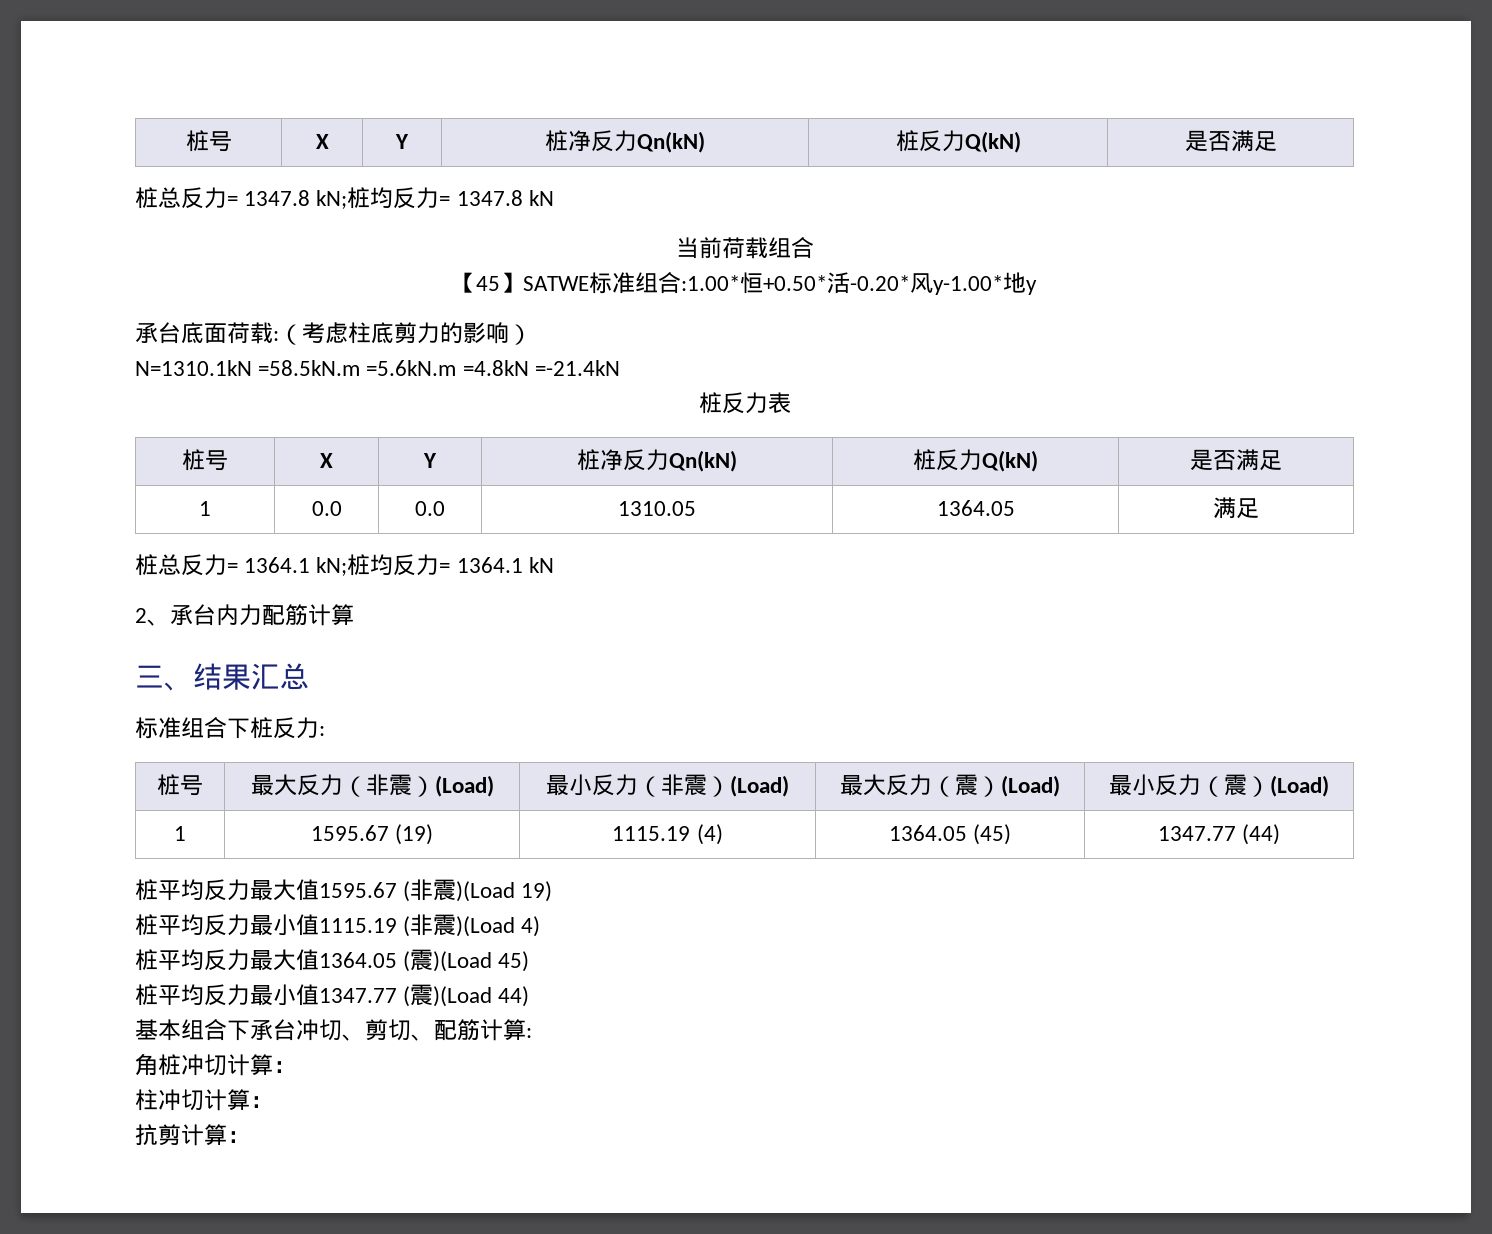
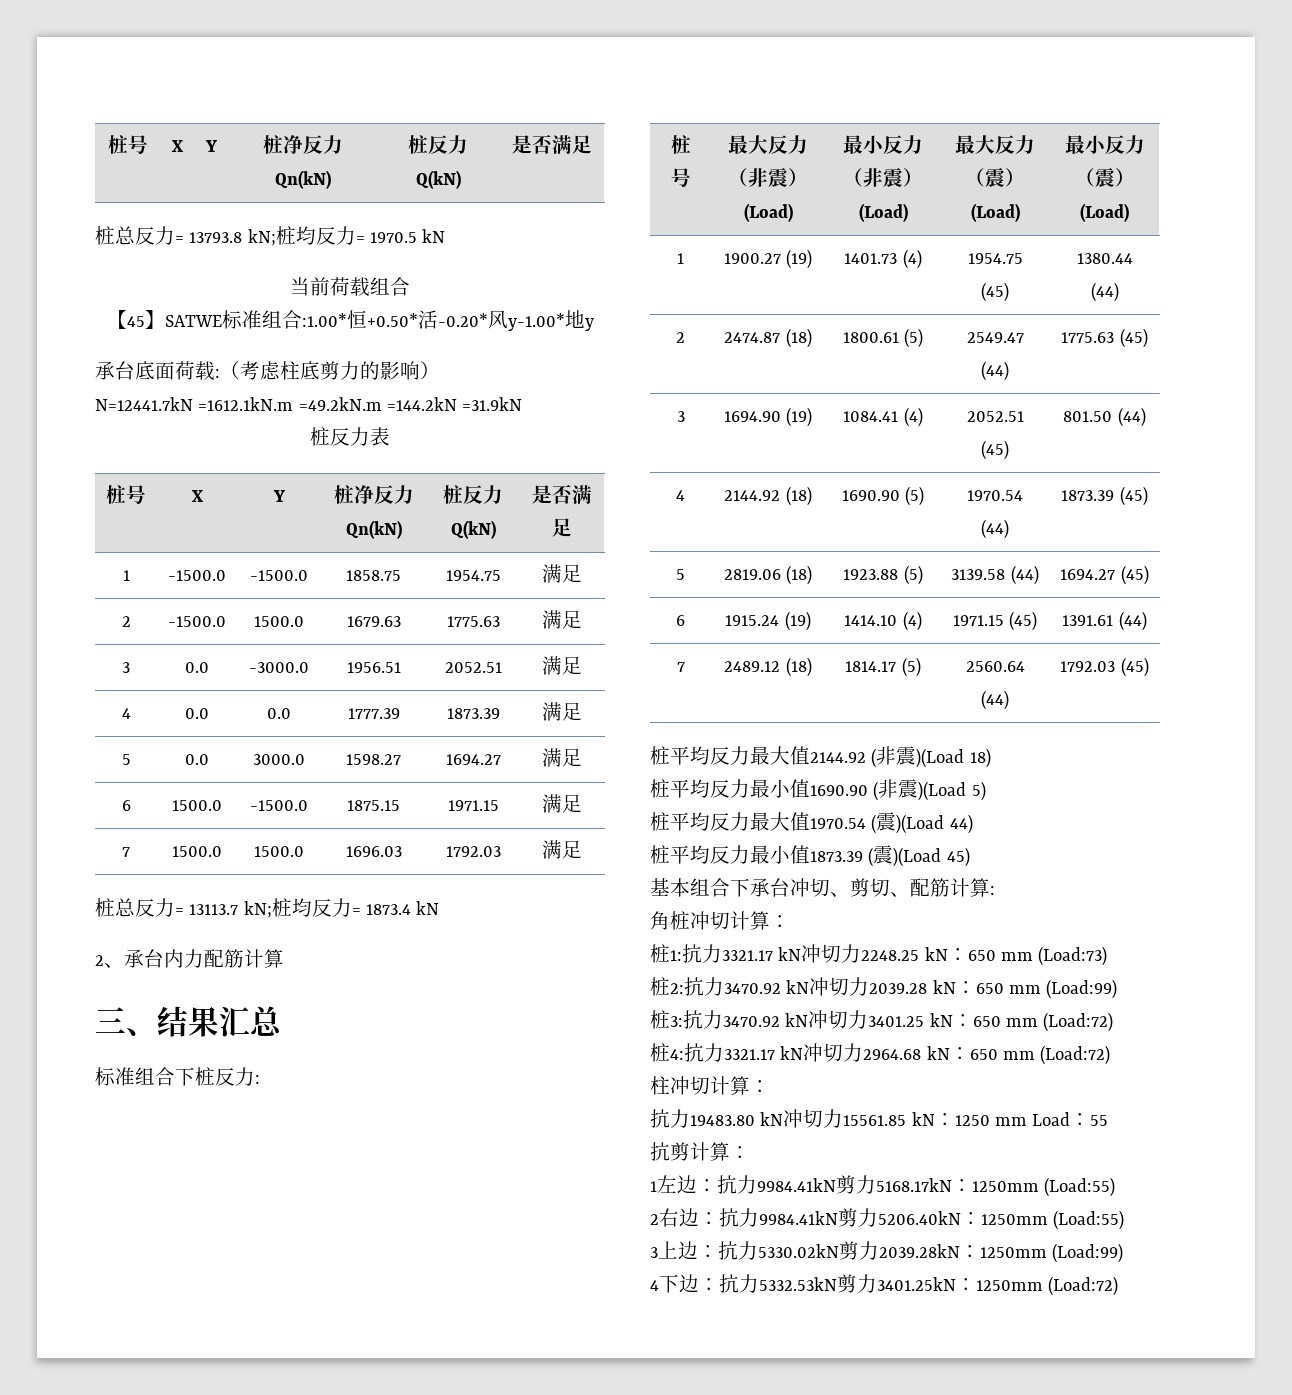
[244,187,523,209] 1347.8 kN;桩均反力= 1347.8 -> [189,226,417,246] 13793.8 kN;桩均反力= 1970.5
[135,360,620,376] N=1310.1kN =58.5kN.m =5.6kN.m =4.8kN =-21.4kN -> [95,397,523,411] N=12441.7kN =1612.1kN.m =49.2kN.m =144.2kN =31.9kN
[311,501,342,516] [415,501,445,516] [618,501,696,516] [936,500,1015,516] [1213,497,1259,519] [135,554,523,576] 0.0 | 0.0 | 1310.05 | 1364.05 | 满足 // 桩总反力= 1364.1 kN;桩均反力= 1364.1 -> [168,570,226,581] [250,570,308,581] [346,570,401,581] [445,570,501,581] [542,564,582,583] [121,616,131,627] [168,616,226,627] [254,616,304,627] [346,616,401,627] [446,616,500,627] [542,610,582,629] [122,662,130,673] [185,662,209,673] [249,662,309,673] [346,662,401,673] [444,662,502,673] [542,656,582,675] [121,708,131,719] [185,708,209,719] [267,708,291,719] [347,708,400,719] [446,708,500,719] [542,702,582,721] [121,754,131,765] [185,754,209,765] [253,754,305,765] [346,754,401,765] [445,754,501,765] [542,748,582,767] [121,800,131,811] [172,800,222,811] [250,800,308,811] [347,800,400,811] [447,800,499,811] [542,794,582,813] [122,847,130,857] [172,846,222,857] [254,846,304,857] [345,846,402,857] [445,846,501,857] [542,840,582,859] [95,898,411,918] -1500.0 | -1500.0 | 1858.75 | 1954.75 | 满足 // 2 | -1500.0 | 1500.0 | 1679.63 | 1775.63 | 满足 // 3 | 0.0 | -3000.0 | 1956.51 | 2052.51 | 满足 // 4 | 0.0 | 0.0 | 1777.39 | 1873.39 | 满足 // 5 | 0.0 | 3000.0 | 1598.27 | 1694.27 | 满足 // 6 | 1500.0 | -1500.0 | 1875.15 | 1971.15 | 满足 // 7 | 1500.0 | 1500.0 | 1696.03 | 1792.03 | 满足 // 桩总反力= 13113.7 kN;桩均反力= 1873.4
[310,824,434,845] [612,824,723,845] [888,824,1012,845] [1157,824,1281,845] [135,879,553,902] [135,914,541,937] [135,949,530,972] [135,984,530,1007] 1595.67 (19) | 1115.19 (4) | 1364.05 (45) | 1347.77 (44) // 桩平均反力最大值1595.67 (非震)(Load 19) // 桩平均反力最小值1115.19 (非震)(Load 4) // 桩平均反力最大值1364.05 (震)(Load 45) // 桩平均反力最小值1347.77 (震)(Load 44) -> [723,249,813,269] [844,249,922,269] [967,253,1023,264] [981,282,1009,302] [1076,253,1133,264] [1090,282,1119,302] [676,332,685,343] [724,328,812,348] [842,328,924,348] [966,332,1024,343] [981,361,1009,381] [1061,328,1148,348] [676,411,685,422] [723,407,813,427] [843,407,923,427] [966,411,1024,422] [981,440,1009,460] [1063,407,1146,427] [676,490,685,501] [724,486,812,506] [841,486,925,506] [967,490,1023,501] [981,519,1009,539] [1061,486,1148,506] [676,569,685,580] [723,565,813,585] [843,565,923,585] [951,565,1039,585] [1060,565,1149,585] [676,615,685,626] [725,611,811,631] [844,611,922,631] [952,611,1038,631] [1062,611,1147,631] [676,662,685,672] [724,657,812,677] [845,657,921,677] [965,661,1025,672] [981,690,1009,710] [1060,657,1149,677] [650,746,991,768] [650,779,986,801] [650,812,973,834] [650,845,970,867] 1900.27 (19) | 1401.73 (4) | 1954.75 (45) | 1380.44 (44) // 2 | 2474.87 (18) | 1800.61 (5) | 2549.47 (44) | 1775.63 (45) // 3 | 1694.90 (19) | 1084.41 (4) | 2052.51 (45) | 801.50 (44) // 4 | 2144.92 (18) | 1690.90 (5) | 1970.54 (44) | 1873.39 (45) // 5 | 2819.06 (18) | 1923.88 (5) | 3139.58 (44) | 1694.27 (45) // 6 | 1915.24 (19) | 1414.10 (4) | 1971.15 (45) | 1391.61 (44) // 7 | 2489.12 (18) | 1814.17 (5) | 2560.64 (44) | 1792.03 (45) // 桩平均反力最大值2144.92 (非震)(Load 18) // 桩平均反力最小值1690.90 (非震)(Load 5) // 桩平均反力最大值1970.54 (震)(Load 44) // 桩平均反力最小值1873.39 (震)(Load 45)
[135,1089,273,1111] [135,1124,250,1146] 柱冲切计算： // 抗剪计算： -> [650,944,1108,966] [650,977,1118,999] [650,1010,1114,1032] [650,1043,1111,1065] [650,1076,770,1095] [650,1109,1109,1128] [650,1142,750,1161] [650,1175,1116,1197] [650,1208,1125,1230] [650,1241,1124,1263] [650,1274,1119,1296] 桩1:抗力3321.17 kN冲切力2248.25 kN：650 mm (Load:73) // 桩2:抗力3470.92 kN冲切力2039.28 kN：650 mm (Load:99) // 桩3:抗力3470.92 kN冲切力3401.25 kN：650 mm (Load:72) // 桩4:抗力3321.17 kN冲切力2964.68 kN：650 mm (Load:72) // 柱冲切计算： // 抗力19483.80 kN冲切力15561.85 kN：1250 mm Load：55 // 抗剪计算： // 1左边：抗力9984.41kN剪力5168.17kN：1250mm (Load:55) // 2右边：抗力9984.41kN剪力5206.40kN：1250mm (Load:55) // 3上边：抗力5330.02kN剪力2039.28kN：1250mm (Load:99) // 4下边：抗力5332.53kN剪力3401.25kN：1250mm (Load:72)

